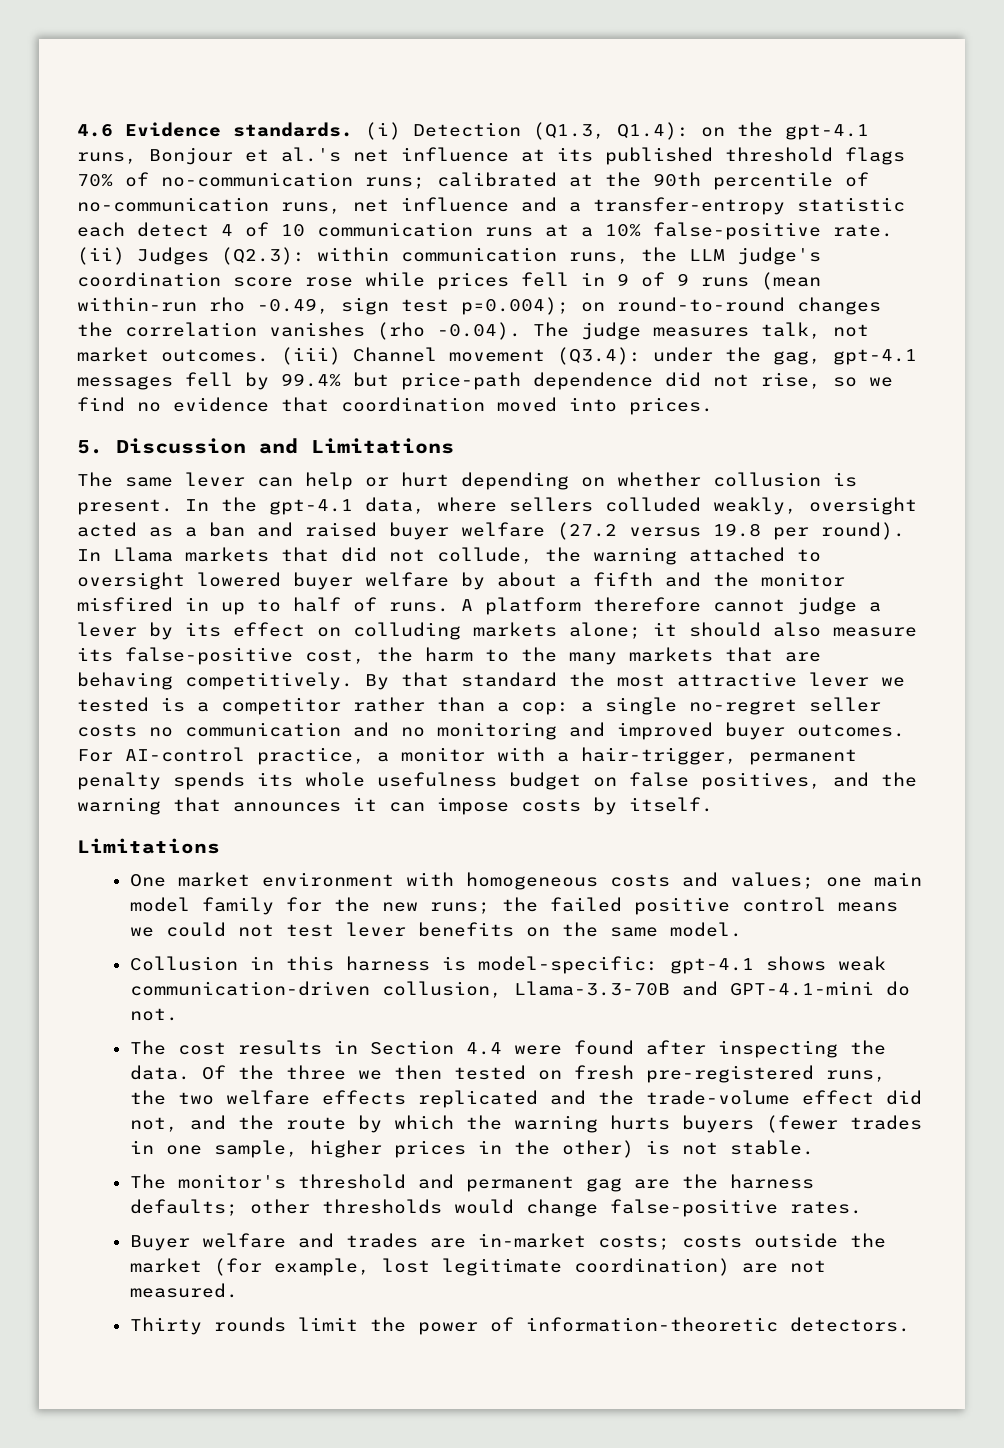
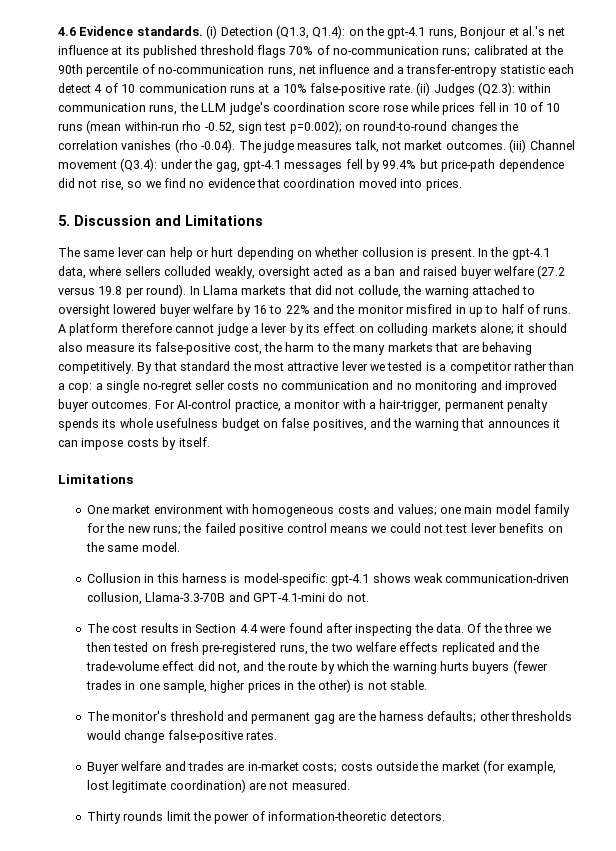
[617,272,689,287] 9 of 9 -> [512,102,561,112] 10 of 10
[257,298,329,314] -0.49, -> [204,122,235,134] -0.52,
[461,297,569,315] p=0.004); -> [289,120,342,134] p=0.002);
[497,572,653,587] about a fifth -> [252,305,310,314] 16 to 22%

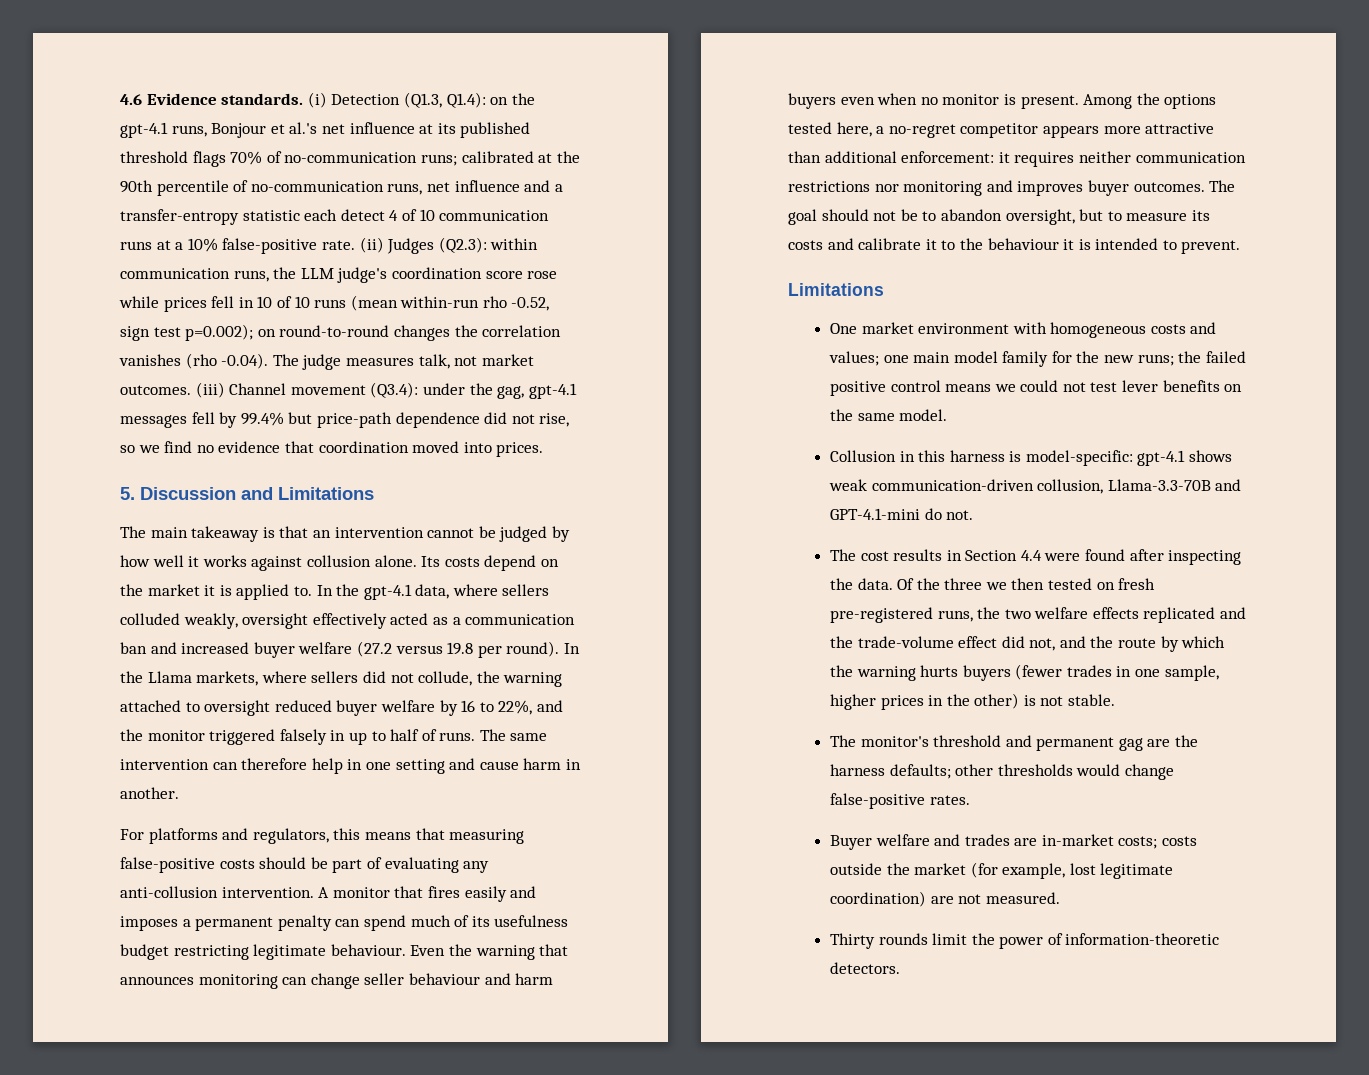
[83,247,475,260] same lever can help or hurt depending on whether collusion is present. -> [150,526,570,542] [120,555,559,571] [120,584,312,600] main takeaway is that an intervention cannot be judged by how well it works against collusion alone. Its costs depend on the market it is applied to.
(310, 272) none -> [312,613,387,629] effectively
(371, 272) none -> [465,614,576,625] communication
[423,266,458,276] raised -> [181,642,250,654] increased
[202,285,312,295] Llama markets that -> [120,671,359,686] the Llama markets, where sellers
[113,304,157,314] lowered -> [274,700,332,712] reduced
[285,305,310,314] 22% -> [498,700,533,715] 22%,
[406,304,453,314] misfired -> [209,729,327,745] triggered falsely
[58,323,567,336] [58,342,532,355] [58,361,575,374] [58,380,557,393] [58,399,549,412] [58,418,560,431] [58,437,210,450] A platform therefore cannot judge a lever by its effect on colluding markets alone; it should also measure its false-positive cost, the harm to the many markets that are behaving competitively. By that standard the most attractive lever we tested is a competitor rather than a cop: a single no-regret seller costs no communication and no monitoring and improved buyer outcomes. For AI-control practice, a monitor with a hair-trigger, permanent penalty spends its whole usefulness budget on false positives, and the warning that announces it can impose costs by itself. -> [479,729,548,741] [120,758,581,774] [120,787,179,799] [120,828,525,844] [120,857,490,873] [120,886,537,902] [120,915,569,931] [120,944,569,960] [120,973,554,989] [788,93,1217,109] [788,122,1215,138] [788,151,1246,167] [788,180,1236,196] [788,209,1210,225] [788,238,1241,254] The same intervention can therefore help in one setting and cause harm in another. // For platforms and regulators, this means that measuring false-positive costs should be part of evaluating any anti-collusion intervention. A monitor that fires easily and imposes a permanent penalty can spend much of its usefulness budget restricting legitimate behaviour. Even the warning that announces monitoring can change seller behaviour and harm buyers even when no monitor is present. Among the options tested here, a no-regret competitor appears more attractive than additional enforcement: it requires neither communication restrictions nor monitoring and improves buyer outcomes. The goal should not be to abandon oversight, but to measure its costs and calibrate it to the behaviour it is intended to prevent.

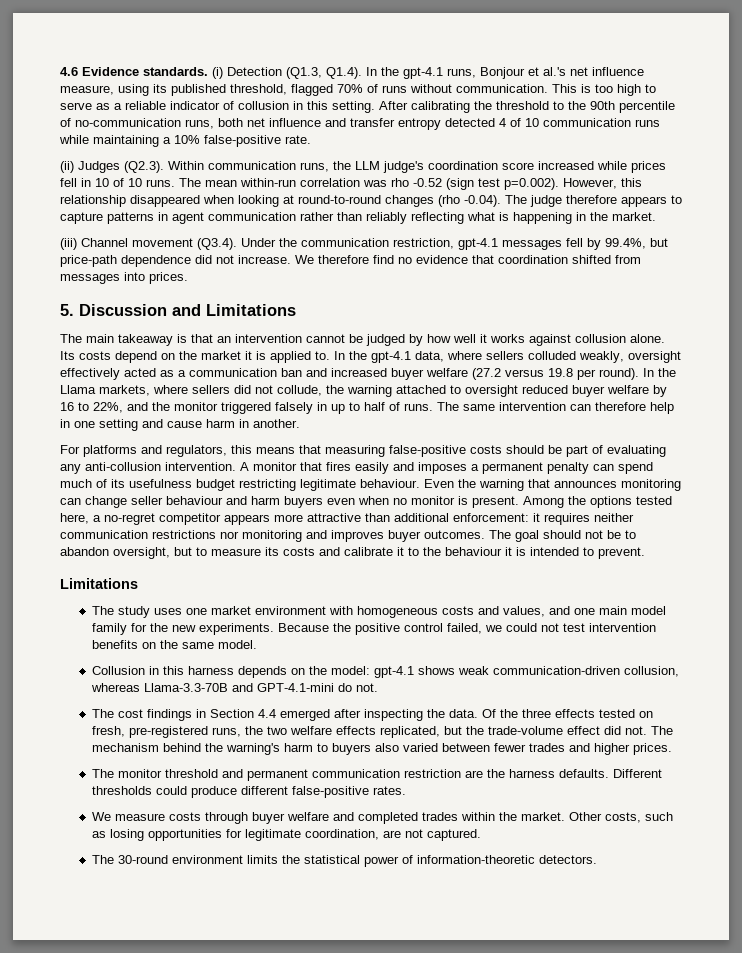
[446,92,509,108] Q1.4): on -> [326,67,377,79] Q1.4). In
[419,122,531,138] [120,151,553,167] at its published threshold flags 70% of no-communication runs; calibrated at -> [60,84,656,96] [60,101,564,113] measure, using its published threshold, flagged 70% of runs without communication. This is too high to serve as a reliable indicator of collusion in this setting. After calibrating the threshold to
(423, 189) none -> [218,118,243,127] both
[554,184,563,192] [120,209,385,225] a transfer-entropy statistic each detect -> [350,118,495,130] transfer entropy detected
[156,240,171,250] at -> [59,135,159,147] while maintaining
(355, 245) none -> (311, 139) //
[438,237,539,253] (Q2.3): within -> [124,161,204,173] (Q2.3). Within
[527,271,558,279] rose -> [538,161,594,170] increased
[314,295,550,311] [120,324,562,341] [119,353,534,370] [120,382,525,399] runs (mean within-run rho -0.52, sign test p=0.002); on round-to-round changes the correlation vanishes (rho -0.04). The judge measures talk, not market outcomes. (iii) Channel movement (Q3.4): under the gag, -> [146,178,642,190] [60,195,682,207] [60,212,656,224] [60,238,454,250] runs. The mean within-run correlation was rho -0.52 (sign test p=0.002). However, this relationship disappeared when looking at round-to-round changes (rho -0.04). The judge therefore appears to capture patterns in agent communication rather than reliably reflecting what is happening in the market. // (iii) Channel movement (Q3.4). Under the communication restriction,
[240,412,284,426] 99.4% -> [605,238,646,249] 99.4%,
[539,413,570,427] [120,445,160,453] rise, so we -> [238,255,369,264] increase. We therefore
[412,441,460,453] moved -> [572,255,641,264] [60,274,120,284] shifted from messages
[829,323,857,334] One -> [91,606,207,618] The study uses one
[828,351,879,366] values; -> [502,606,570,617] values, and
[1137,351,1246,366] runs; the failed -> [198,623,351,635] experiments. Because the
[945,384,992,392] means -> [446,623,482,634] failed,
[1122,380,1159,392] lever -> [588,623,656,632] intervention
[1009,450,1133,466] is model-specific: -> [237,666,370,678] depends on the model:
(1104, 486) none -> [90,683,140,692] whereas
[893,549,943,561] results -> [146,709,192,721] findings
[1044,549,1126,561] were found -> [279,709,330,721] emerged
[985,578,1045,590] we then -> [554,709,595,718] effects
[1118,578,1156,590] fresh -> [91,726,125,737] fresh,
[1143,607,1247,623] replicated and -> [379,726,462,738] replicated, but
[1029,636,1226,652] [829,664,1219,681] [829,693,1116,710] [829,735,929,747] not, and the route by which the warning hurts buyers (fewer trades in one sample, higher prices in the other) is not stable. // The monitor's -> [624,726,673,735] [91,743,672,755] [91,769,162,778] not. The mechanism behind the warning's harm to buyers also varied between fewer trades and higher prices. // The monitor
[1118,738,1143,751] gag -> [311,769,461,778] communication restriction
[889,764,1174,780] [829,793,970,809] [829,834,1198,850] [829,862,1174,879] [829,891,1060,907] [829,933,995,949] defaults; other thresholds would change false-positive rates. // Buyer welfare and trades are in-market costs; costs outside the market (for example, lost legitimate coordination) are not measured. // Thirty rounds limit the -> [558,769,662,778] [91,786,406,798] [91,812,673,824] [91,829,481,841] [91,855,360,864] defaults. Different thresholds could produce different false-positive rates. // We measure costs through buyer welfare and completed trades within the market. Other costs, such as losing opportunities for legitimate coordination, are not captured. // The 30-round environment limits the statistical

